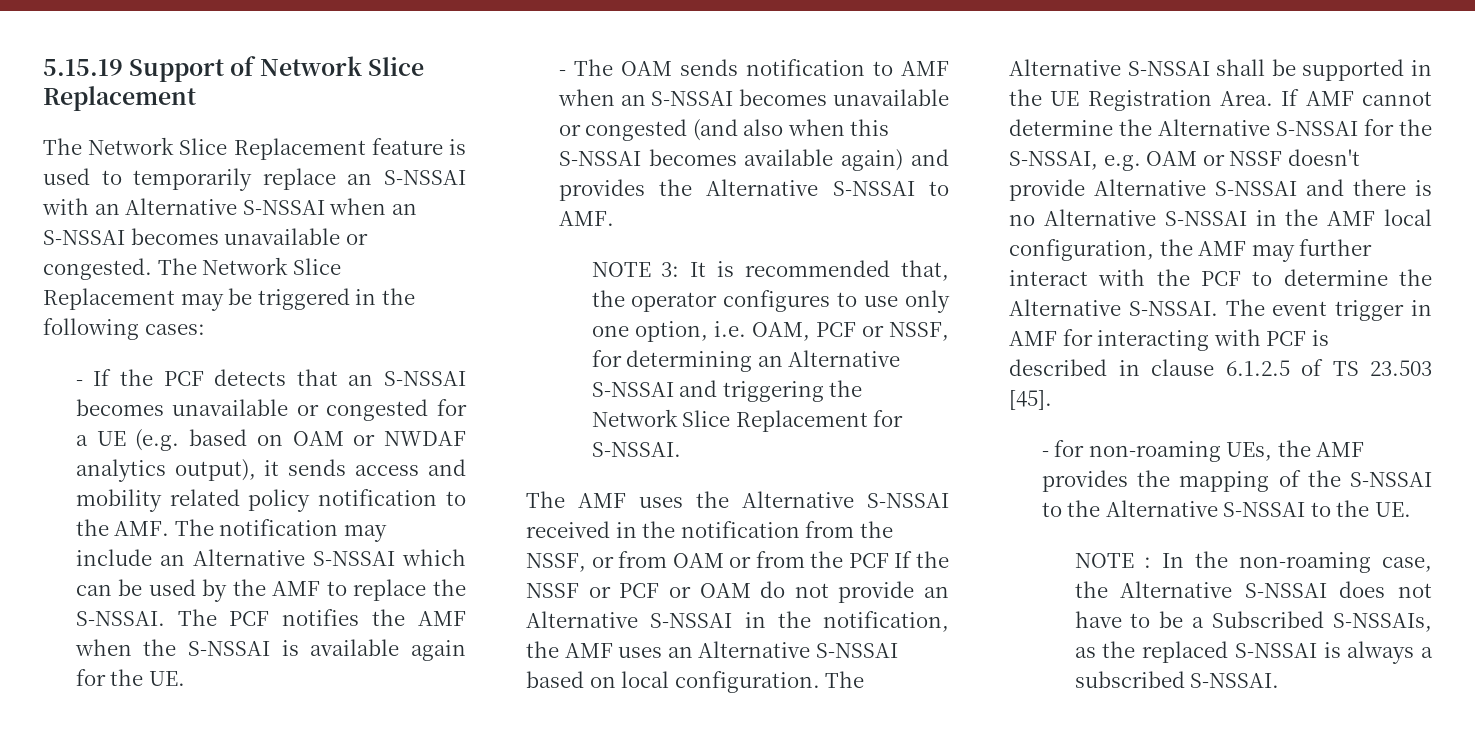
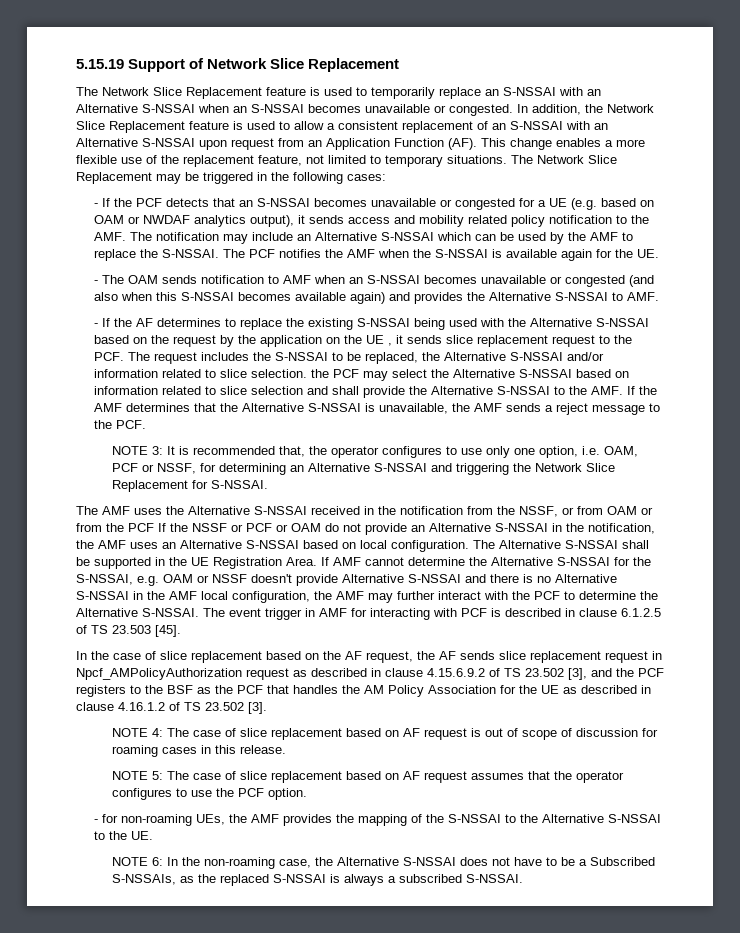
(152, 269) none -> [517,104,654,115] [76,121,608,133] [76,138,645,150] [76,155,507,167] In addition, the Network Slice Replacement feature is used to allow a consistent replacement of an S-NSSAI with an Alternative S-NSSAI upon request from an Application Function (AF). This change enables a more flexible use of the replacement feature, not limited to temporary situations.
(614, 218) none -> [94,318,650,330] [94,335,633,347] [94,352,605,364] [94,369,630,381] [94,386,658,398] [94,403,661,415] [94,420,147,429] // - If the AF determines to replace the existing S-NSSAI being used with the Alternative S-NSSAI based on the request by the application on the UE , it sends slice replacement request to the PCF. The request includes the S-NSSAI to be replaced, the Alternative S-NSSAI and/or information related to slice selection. the PCF may select the Alternative S-NSSAI based on information related to slice selection and shall provide the Alternative S-NSSAI to the AMF. If the AMF determines that the Alternative S-NSSAI is unavailable, the AMF sends a reject message to the PCF.
(1052, 400) none -> [76,651,662,663] [76,668,664,680] [76,685,651,697] [76,702,267,714] [112,728,659,740] [112,745,287,757] [112,771,625,783] [112,788,308,800] // In the case of slice replacement based on the AF request, the AF sends slice replacement request in Npcf_AMPolicyAuthorization request as described in clause 4.15.6.9.2 of TS 23.502 [3], and the PCF registers to the BSF as the PCF that handles the AM Policy Association for the UE as described in clause 4.16.1.2 of TS 23.502 [3]. // NOTE 4: The case of slice replacement based on AF request is out of scope of discussion for roaming cases in this release. // NOTE 5: The case of slice replacement based on AF request assumes that the operator configures to use the PCF option.
[1144,557,1152,568] : -> [152,857,164,866] 6:

